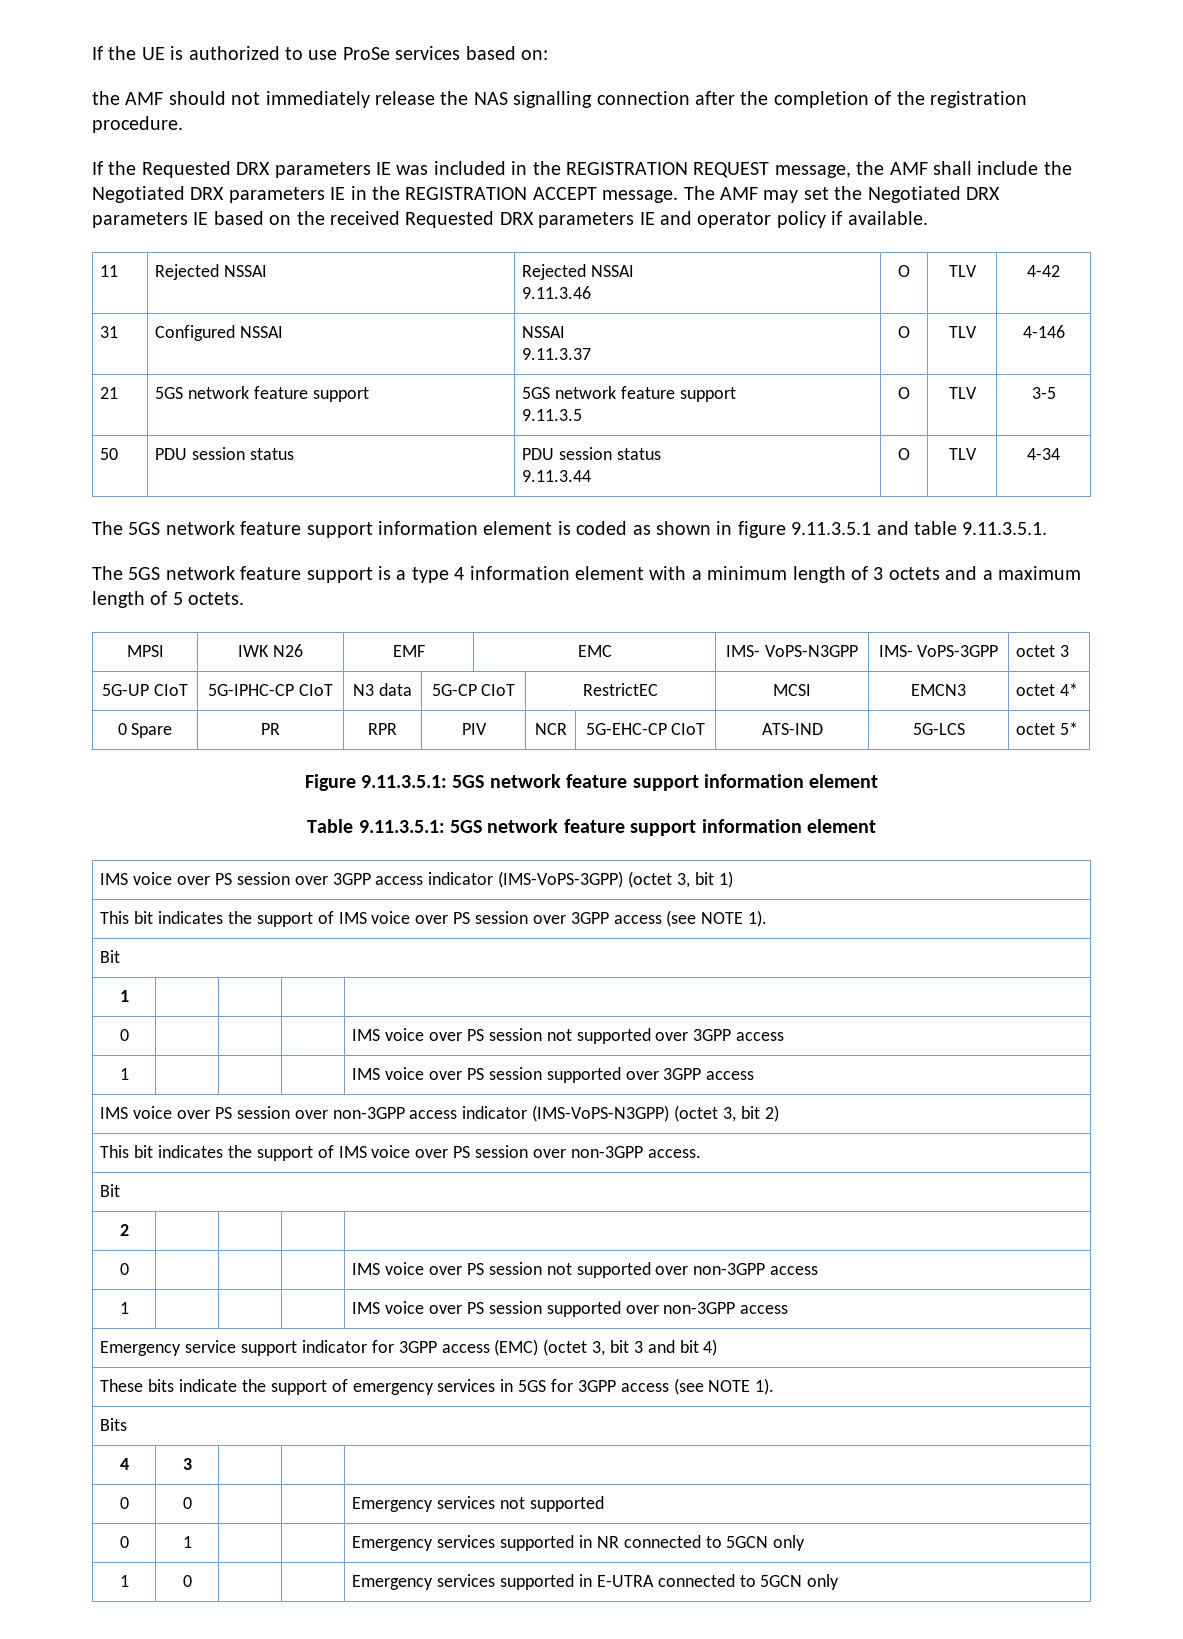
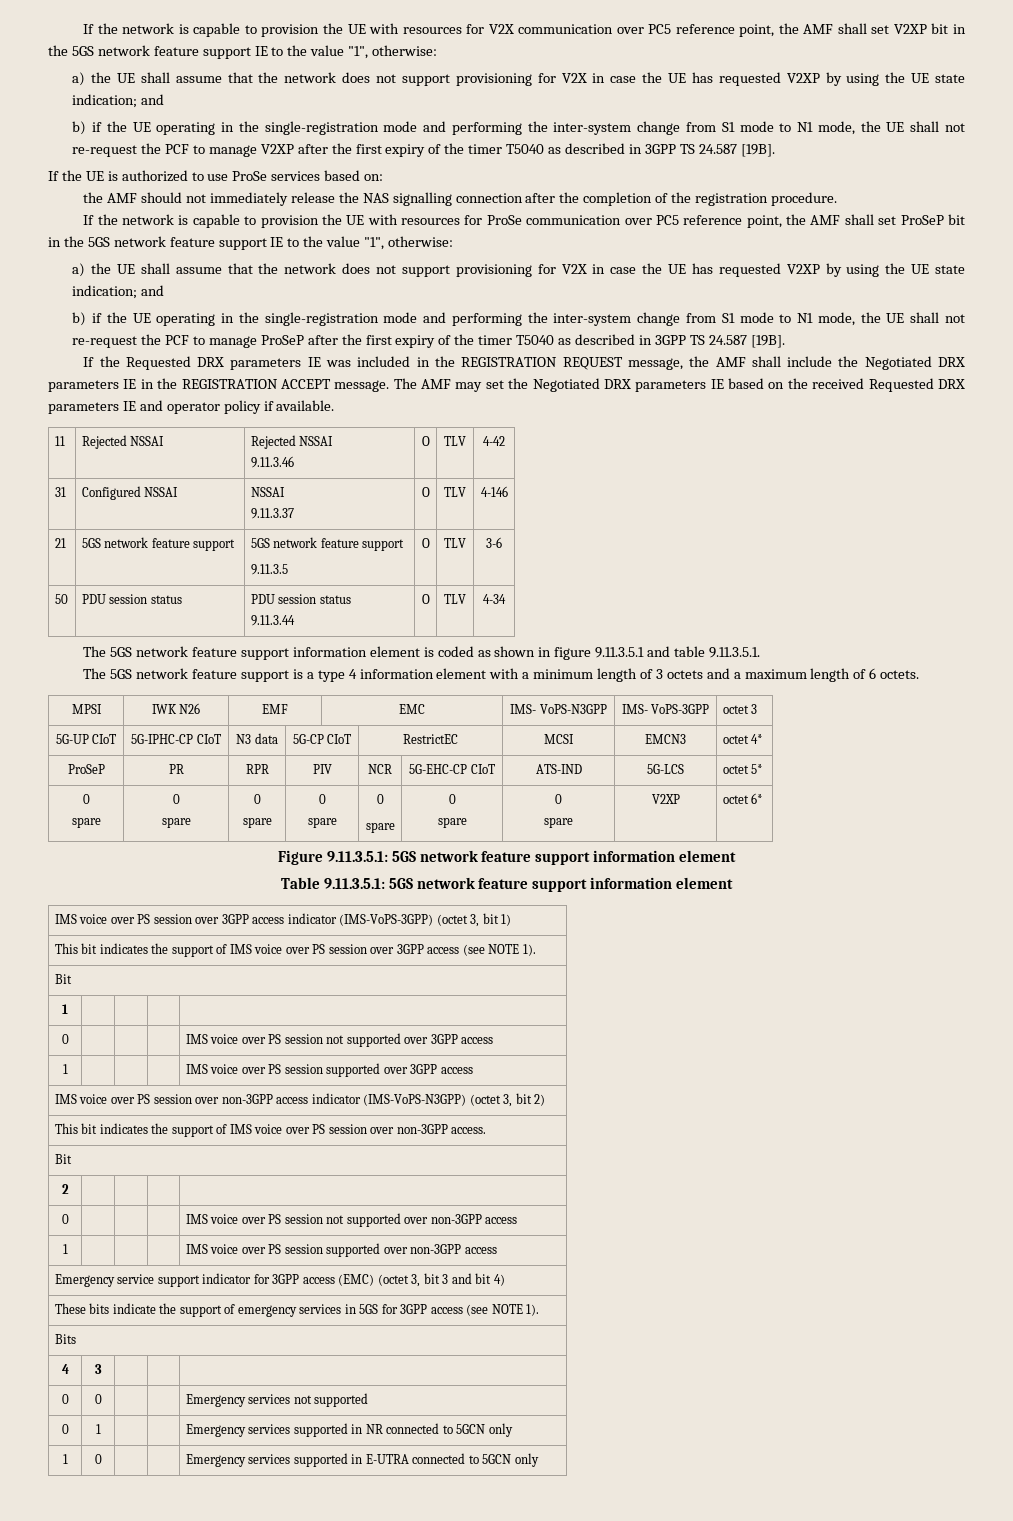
[92,46,137,60] If the -> [83,23,966,37] [48,45,438,59] [72,72,966,86] [72,94,165,108] [72,121,966,135] [72,143,775,157] [48,170,82,181] If the network is capable to provision the UE with resources for V2X communication over PC5 reference point, the AMF shall set V2XP bit in the 5GS network feature support IE to the value "1", otherwise: // a) the UE shall assume that the network does not support provisioning for V2X in case the UE has requested V2XP by using the UE state indication; and // b) if the UE operating in the single-registration mode and performing the inter-system change from S1 mode to N1 mode, the UE shall not re-request the PCF to manage V2XP after the first expiry of the timer T5040 as described in 3GPP TS 24.587 [19B]. // If the
(183, 124) none -> [83,214,966,228] [48,236,454,250] [72,263,966,277] [72,285,165,299] [72,312,966,326] [72,334,785,348] // If the network is capable to provision the UE with resources for ProSe communication over PC5 reference point, the AMF shall set ProSeP bit in the 5GS network feature support IE to the value "1", otherwise: // a) the UE shall assume that the network does not support provisioning for V2X in case the UE has requested V2XP by using the UE state indication; and // b) if the UE operating in the single-registration mode and performing the inter-system change from S1 mode to N1 mode, the UE shall not re-request the PCF to manage ProSeP after the first expiry of the timer T5040 as described in 3GPP TS 24.587 [19B].
[1031,387,1056,399] 3-5 -> [486,537,502,548] 3-6
[172,592,183,605] 5 -> [869,668,877,679] 6
[117,723,173,738] 0 Spare -> [67,764,105,774] ProSeP
(1079, 728) none -> [82,794,90,804] [71,817,101,828] [172,794,180,804] [161,817,191,828] [253,794,261,804] [242,817,272,828] [318,794,326,804] [307,817,337,828] [376,794,384,804] [365,822,395,833] [448,794,456,804] [437,817,467,828] [555,794,562,804] [544,817,573,828] [651,794,680,804] [722,793,764,804] // 0 // spare | 0 // spare | 0 // spare | 0 // spare | 0 // spare | 0 // spare | 0 // spare | V2XP | octet 6*

